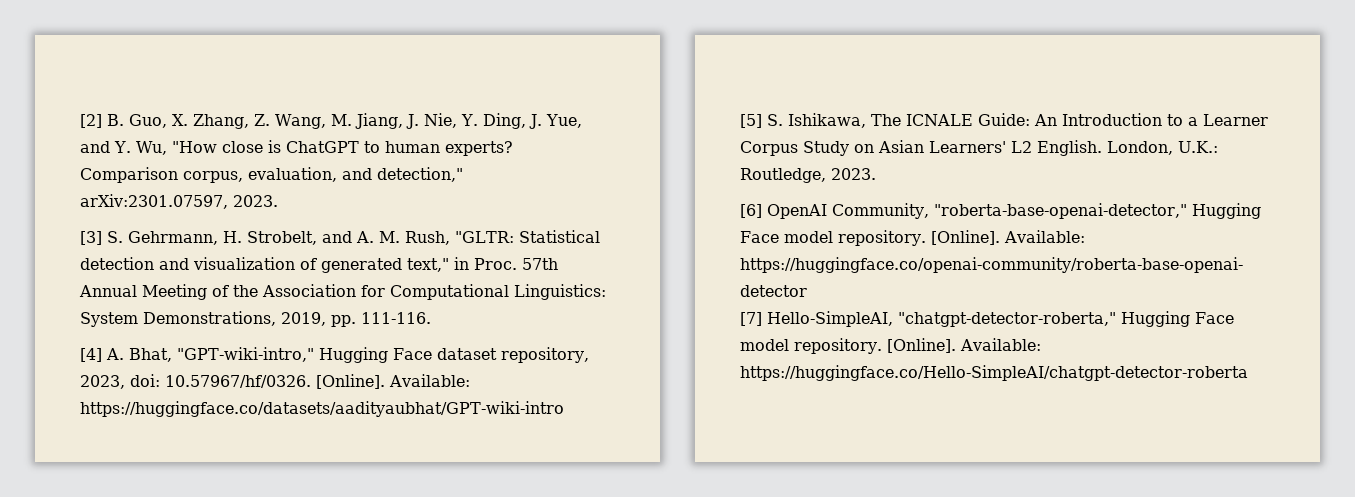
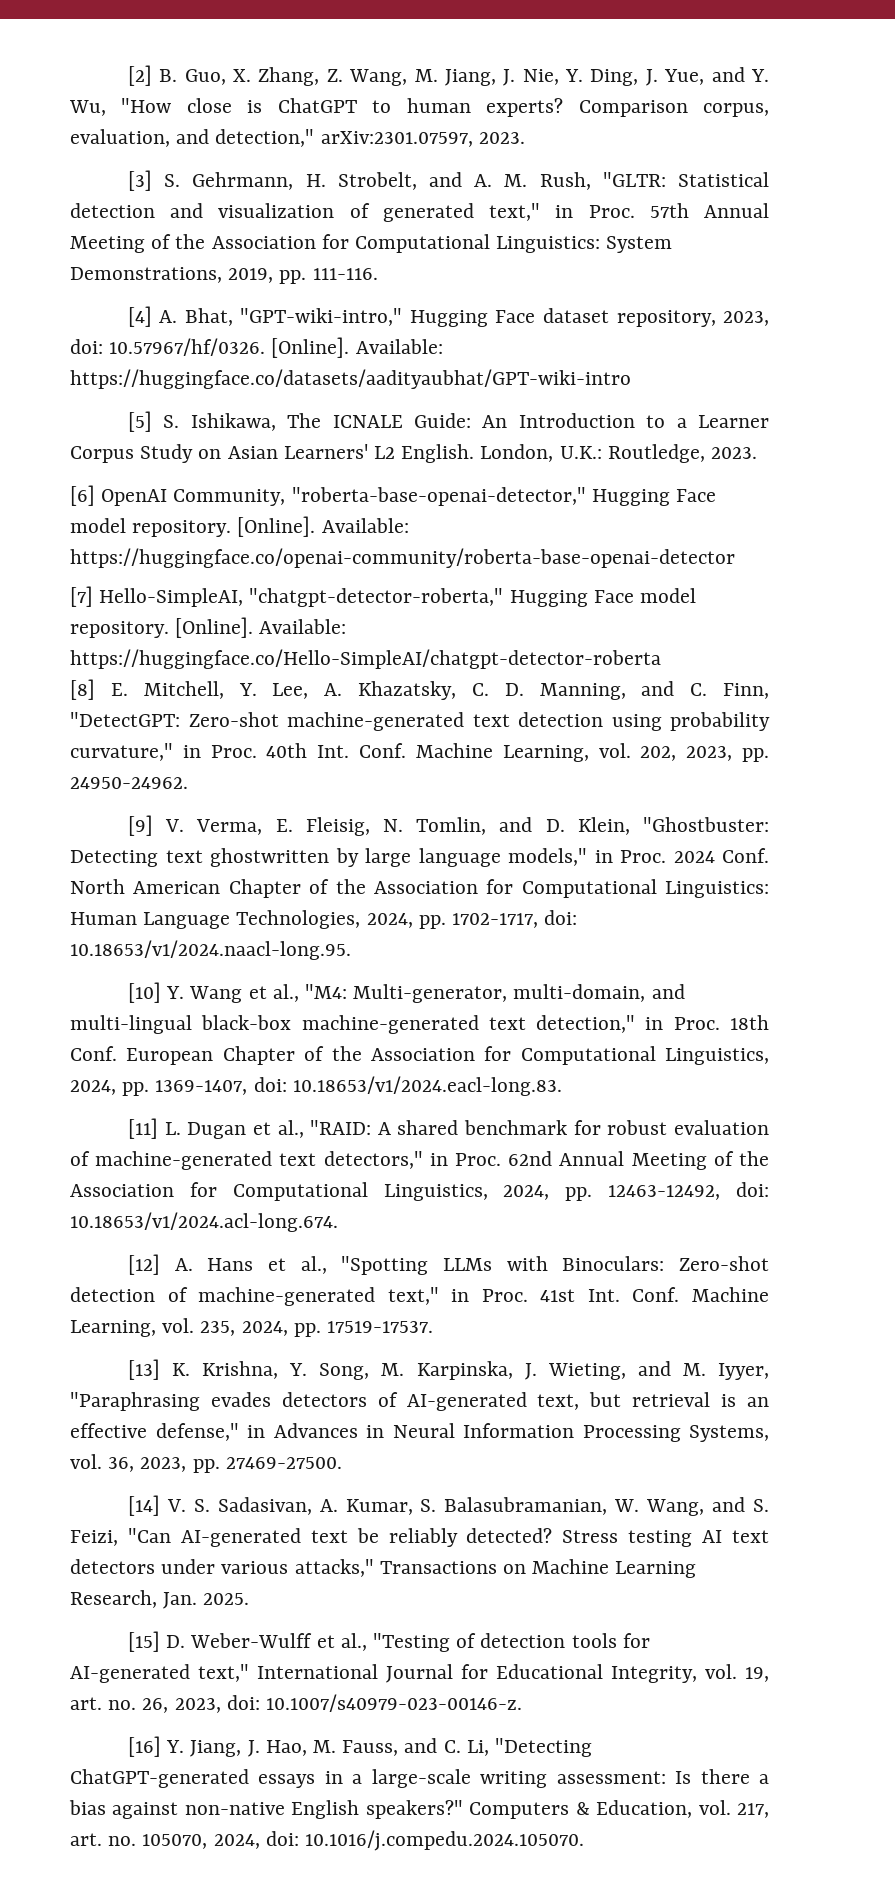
(1248, 373) none -> [70,679,770,700] [70,712,770,731] [70,743,769,762] [70,777,188,789] [127,815,769,836] [70,848,769,867] [70,879,769,898] [70,910,578,929] [70,940,351,960] [127,982,685,1003] [70,1015,770,1034] [70,1046,769,1065] [70,1076,562,1096] [127,1118,769,1139] [70,1151,769,1170] [70,1182,769,1201] [70,1212,338,1232] [127,1254,770,1275] [70,1287,769,1306] [70,1318,434,1337] [127,1359,769,1380] [70,1392,770,1411] [70,1423,769,1442] [70,1454,342,1473] [127,1495,769,1516] [70,1528,769,1547] [70,1559,697,1578] [70,1590,250,1609] [127,1631,650,1652] [70,1664,769,1683] [70,1694,523,1713] [127,1736,593,1757] [70,1769,770,1788] [69,1800,769,1819] [70,1830,585,1851] // [8] E. Mitchell, Y. Lee, A. Khazatsky, C. D. Manning, and C. Finn, "DetectGPT: Zero-shot machine-generated text detection using probability curvature," in Proc. 40th Int. Conf. Machine Learning, vol. 202, 2023, pp. 24950-24962. // [9] V. Verma, E. Fleisig, N. Tomlin, and D. Klein, "Ghostbuster: Detecting text ghostwritten by large language models," in Proc. 2024 Conf. North American Chapter of the Association for Computational Linguistics: Human Language Technologies, 2024, pp. 1702-1717, doi: 10.18653/v1/2024.naacl-long.95. // [10] Y. Wang et al., "M4: Multi-generator, multi-domain, and multi-lingual black-box machine-generated text detection," in Proc. 18th Conf. European Chapter of the Association for Computational Linguistics, 2024, pp. 1369-1407, doi: 10.18653/v1/2024.eacl-long.83. // [11] L. Dugan et al., "RAID: A shared benchmark for robust evaluation of machine-generated text detectors," in Proc. 62nd Annual Meeting of the Association for Computational Linguistics, 2024, pp. 12463-12492, doi: 10.18653/v1/2024.acl-long.674. // [12] A. Hans et al., "Spotting LLMs with Binoculars: Zero-shot detection of machine-generated text," in Proc. 41st Int. Conf. Machine Learning, vol. 235, 2024, pp. 17519-17537. // [13] K. Krishna, Y. Song, M. Karpinska, J. Wieting, and M. Iyyer, "Paraphrasing evades detectors of AI-generated text, but retrieval is an effective defense," in Advances in Neural Information Processing Systems, vol. 36, 2023, pp. 27469-27500. // [14] V. S. Sadasivan, A. Kumar, S. Balasubramanian, W. Wang, and S. Feizi, "Can AI-generated text be reliably detected? Stress testing AI text detectors under various attacks," Transactions on Machine Learning Research, Jan. 2025. // [15] D. Weber-Wulff et al., "Testing of detection tools for AI-generated text," International Journal for Educational Integrity, vol. 19, art. no. 26, 2023, doi: 10.1007/s40979-023-00146-z. // [16] Y. Jiang, J. Hao, M. Fauss, and C. Li, "Detecting ChatGPT-generated essays in a large-scale writing assessment: Is there a bias against non-native English speakers?" Computers & Education, vol. 217, art. no. 105070, 2024, doi: 10.1016/j.compedu.2024.105070.

